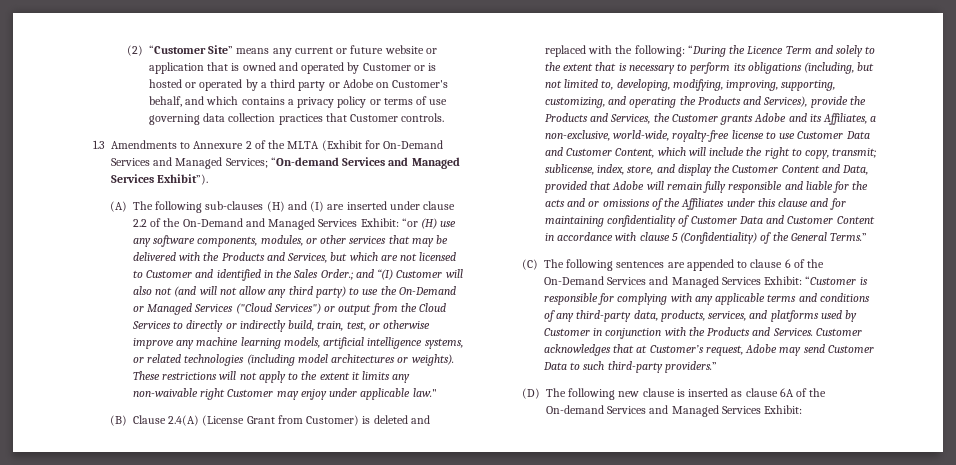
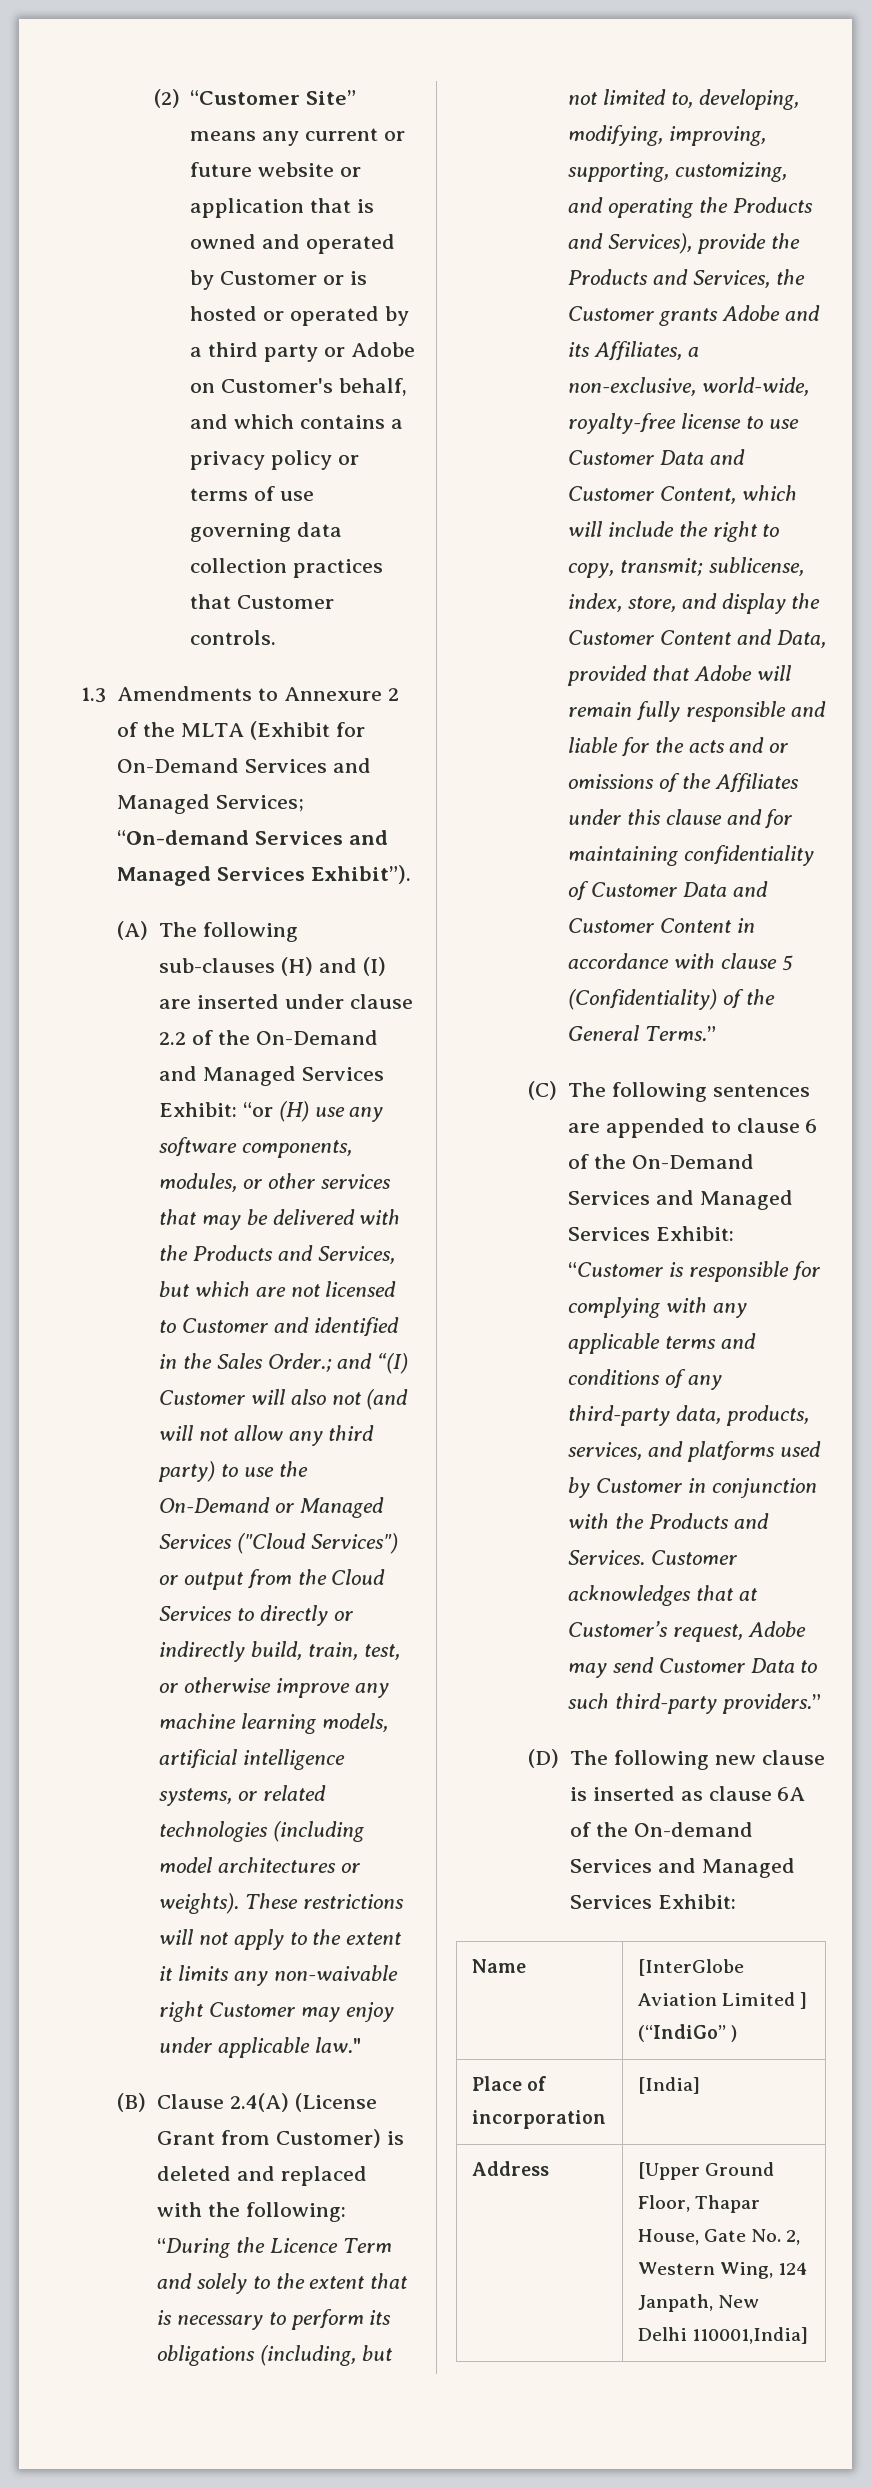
(803, 409) none -> [471,1959,526,1973] [637,1959,744,1976] [637,1992,808,2009] [637,2024,737,2042] [471,2076,546,2091] [471,2110,606,2129] [637,2077,700,2094] [471,2161,549,2176] [637,2162,774,2180] [637,2195,760,2213] [637,2229,801,2245] [637,2262,809,2279] [637,2294,759,2312] [637,2327,808,2344] // Name | [InterGlobe Aviation Limited ] (“IndiGo” ) // Place of incorporation | [India] // Address | [Upper Ground Floor, Thapar House, Gate No. 2, Western Wing, 124 Janpath, New Delhi 110001,India]

